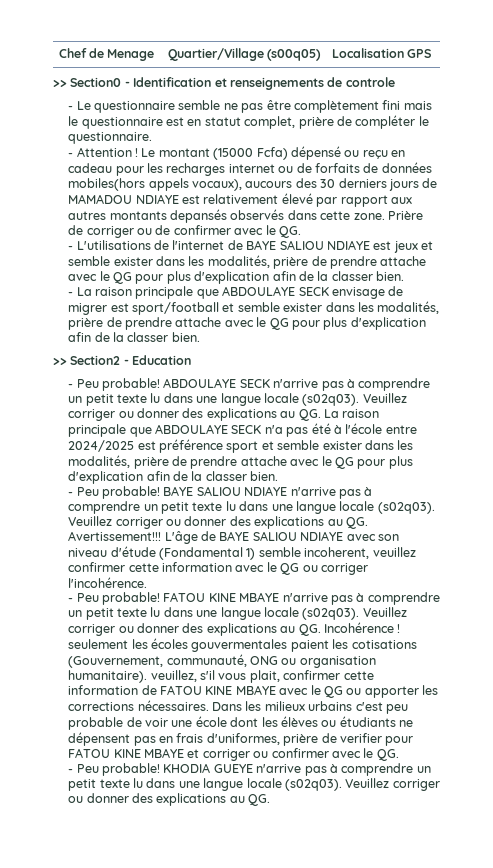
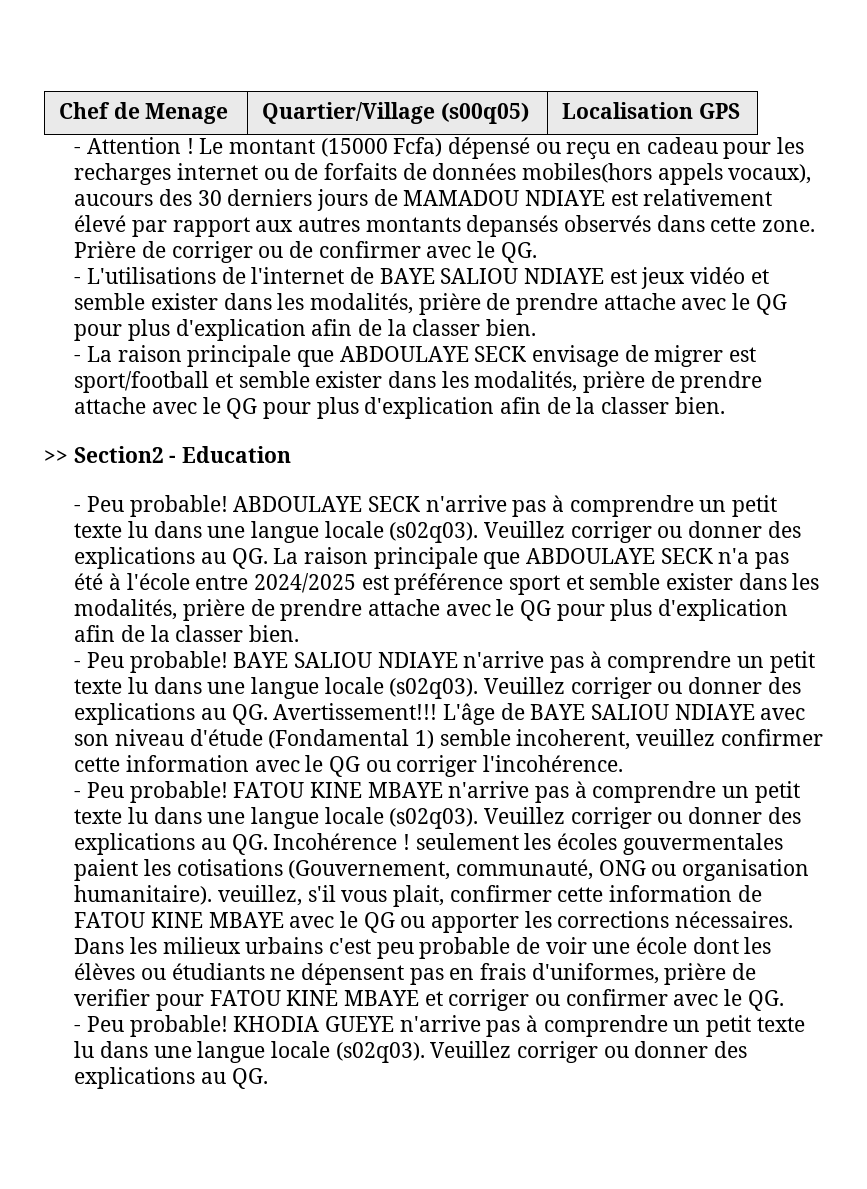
[53,77,395,90] [68,100,432,113] [68,115,429,129] [68,132,153,144] // >> Section0 - Identification et renseignements de controle // - Le questionnaire semble ne pas être complètement fini mais le questionnaire est en statut complet, prière de compléter le questionnaire. -> (740, 111) none
(418, 247) none -> [689,267,745,284] vidéo

